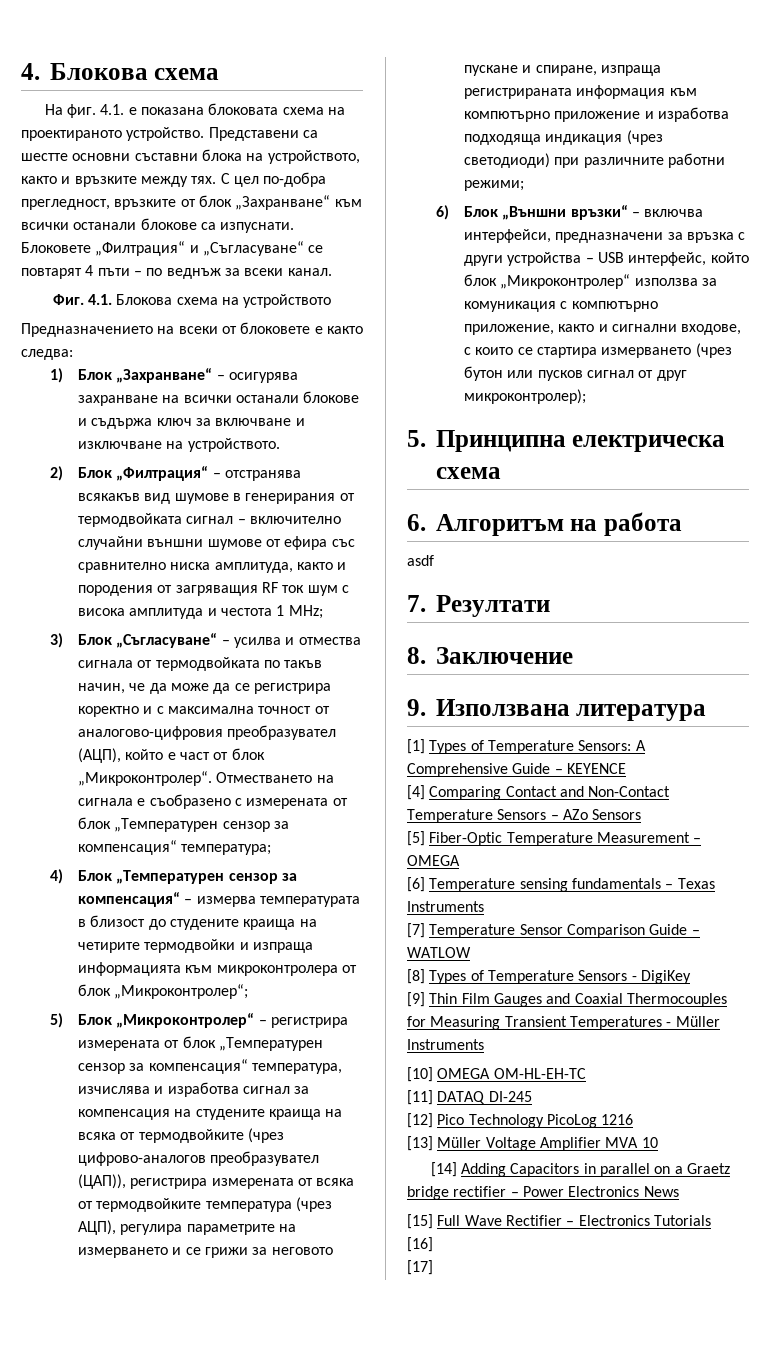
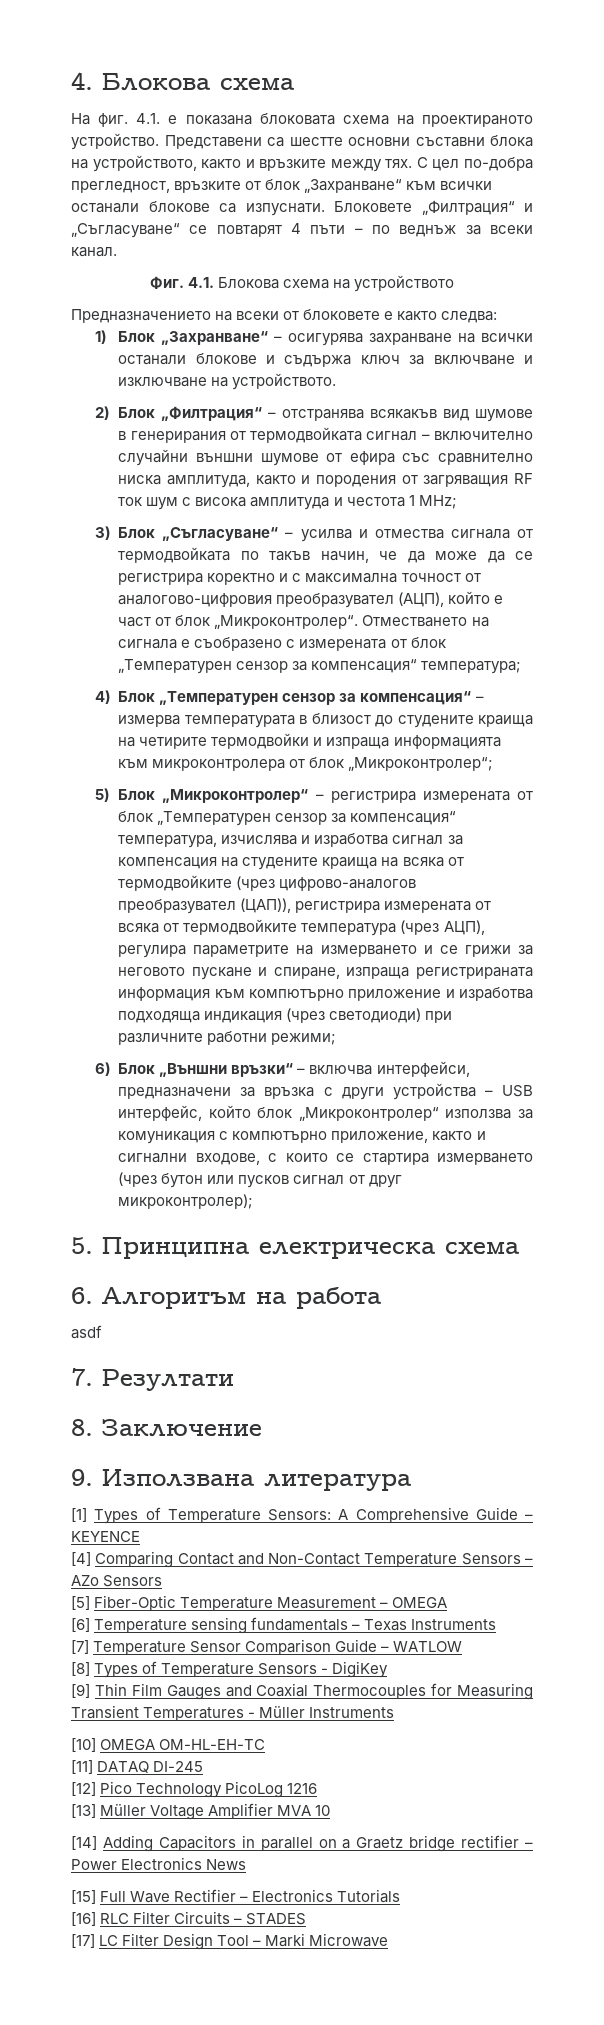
[407,1260,433,1275] // [17] -> [100,1911,307,1925] [71,1933,389,1950] RLC Filter Circuits – STADES // [17] LC Filter Design Tool – Marki Microwave

